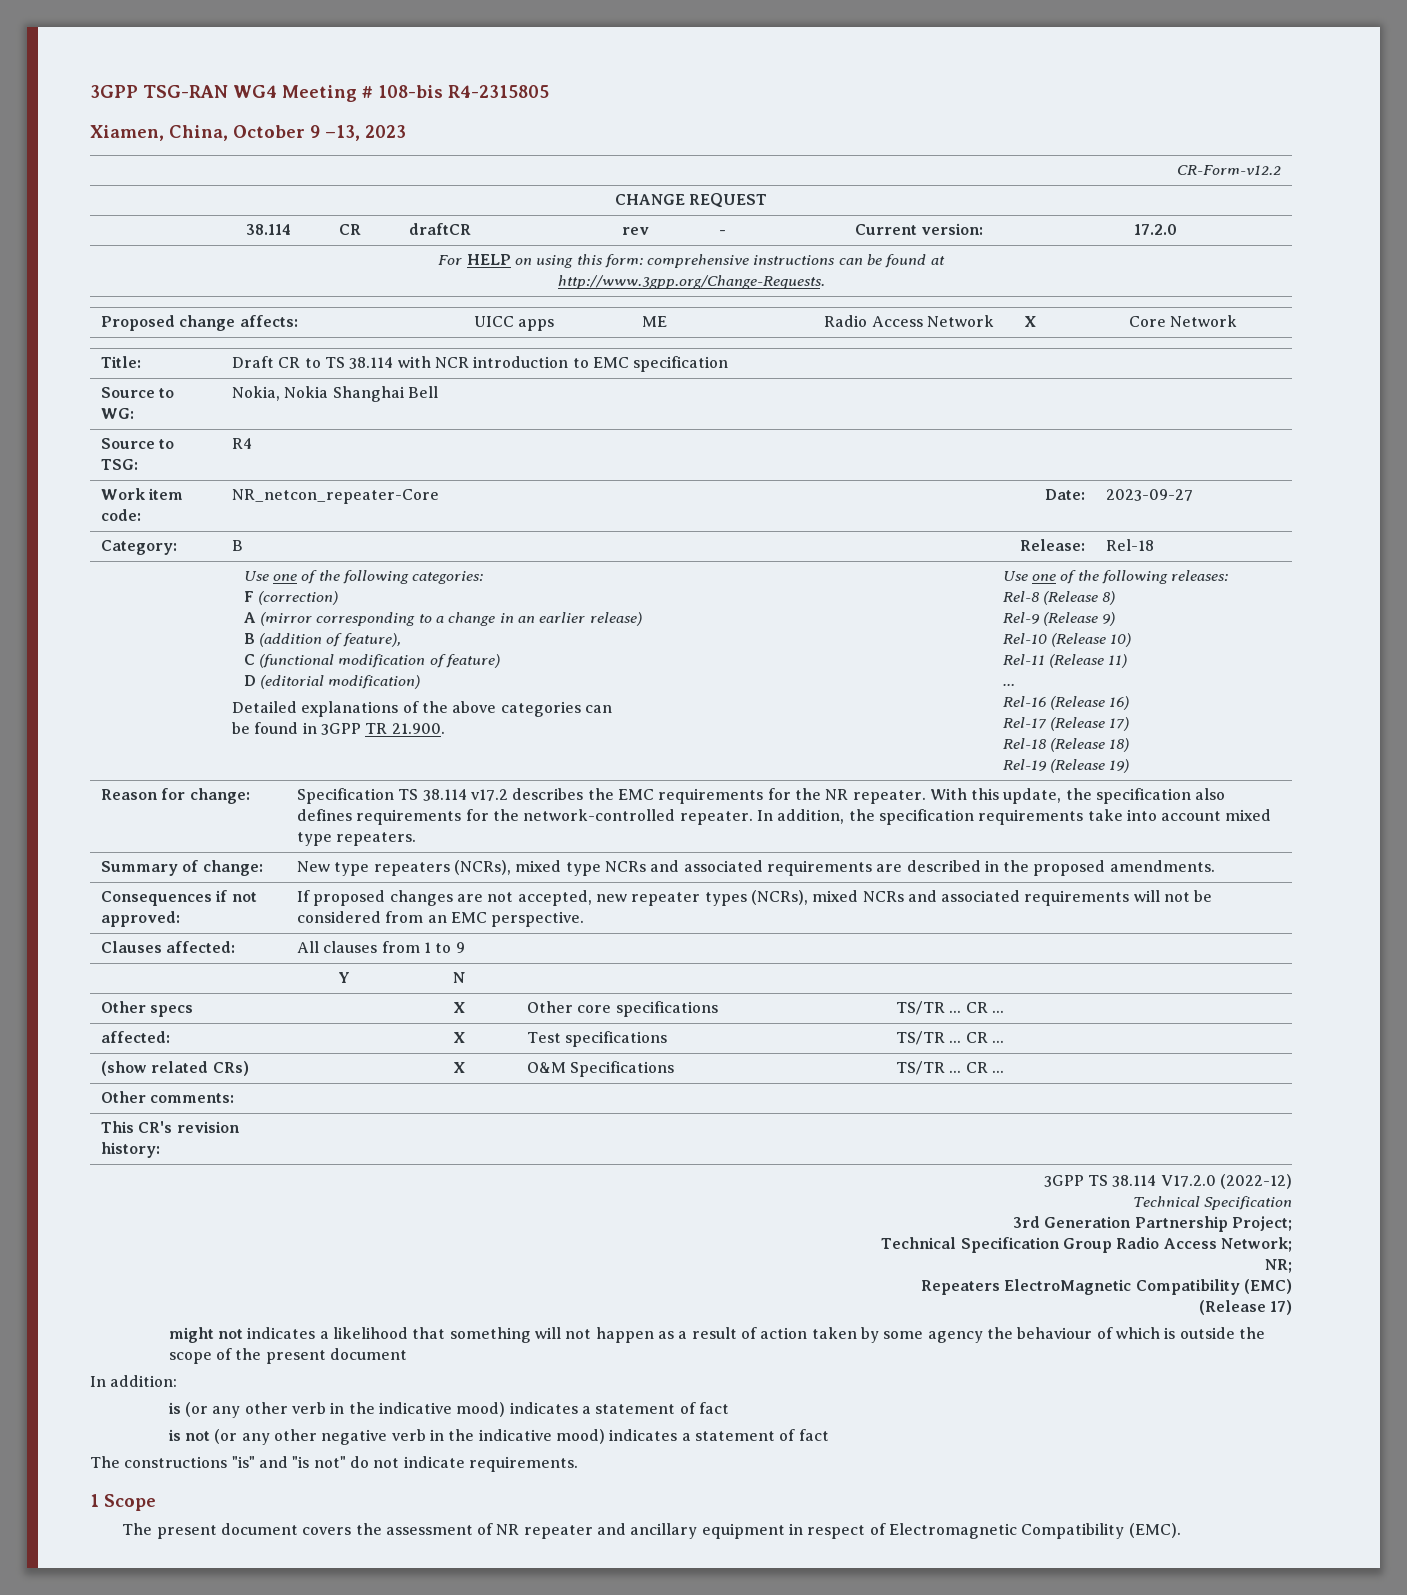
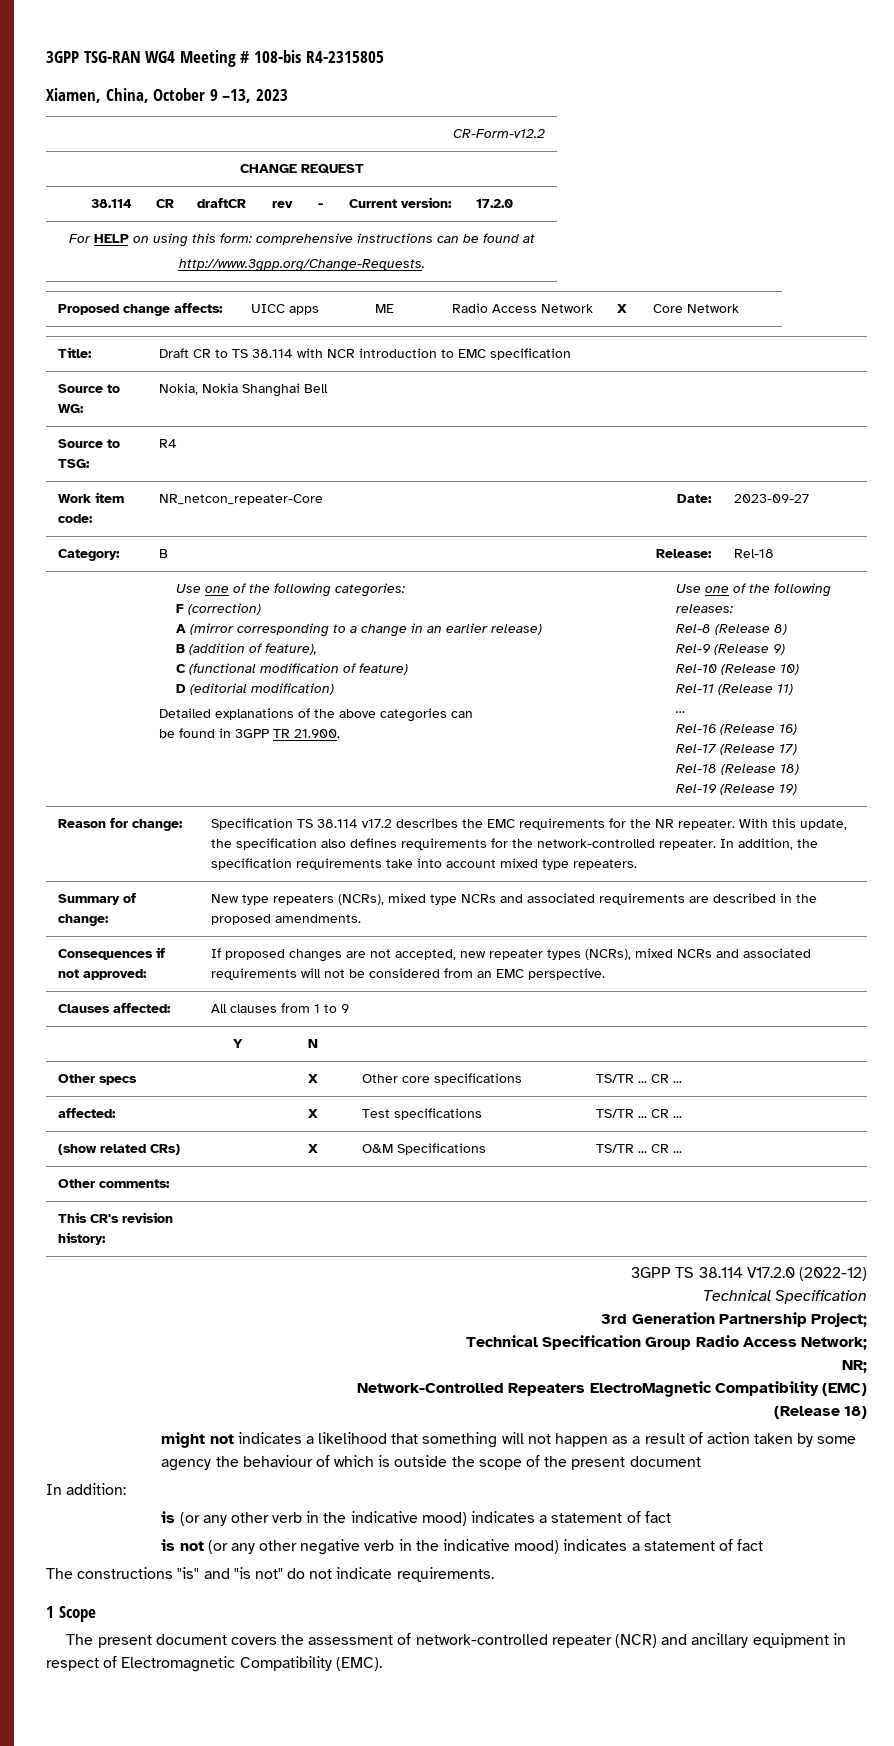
(1292, 1266) none -> [357,1383,505,1393] Network-Controlled
[1270,1300,1292,1315] 17) -> [844,1406,867,1419] 18)
[496,1524,593,1539] NR repeater -> [415,1634,658,1648] network-controlled repeater (NCR)

